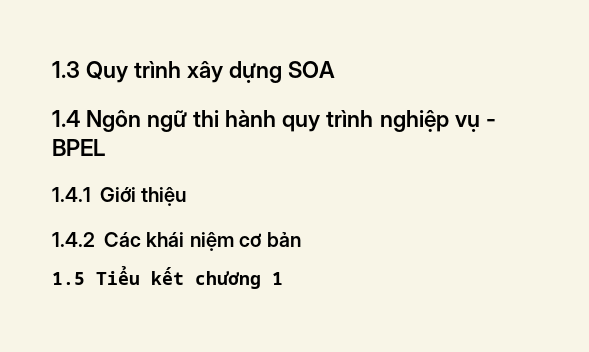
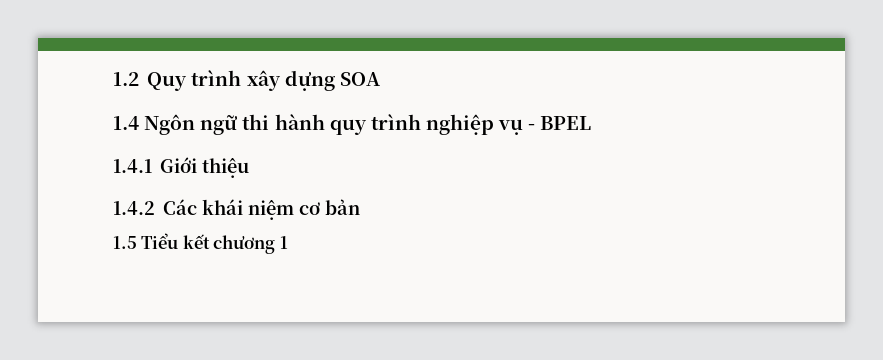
[52,61,80,78] 1.3 -> [113,72,139,86] 1.2

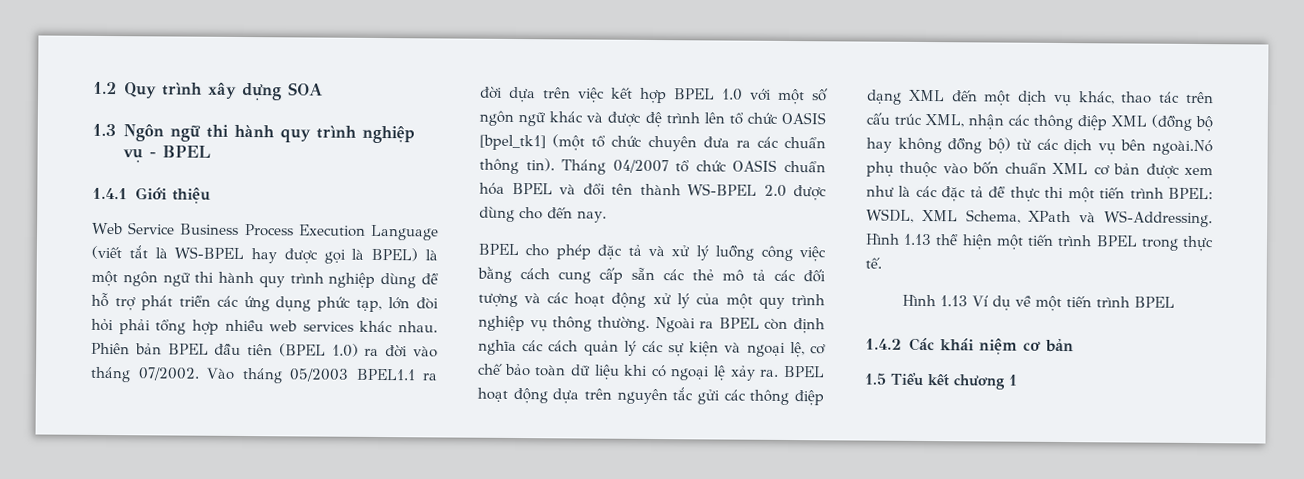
[113,116,139,130] 1.4 -> [92,123,116,137] 1.3
(250, 168) none -> [92,222,439,241] [91,245,438,264] [91,270,439,289] [91,292,439,313] [91,318,438,335] [91,342,438,358] [90,366,438,384] [480,86,828,105] [479,110,826,128] [479,134,826,152] [479,158,826,175] [479,182,827,201] [479,206,607,223] [478,243,826,262] [477,266,826,284] [478,292,825,309] [478,315,825,334] [478,339,826,358] [478,363,825,381] [477,387,824,406] [866,89,1214,107] [866,112,1213,132] [866,137,1213,156] [866,161,1213,179] [866,185,1213,203] [866,208,1213,228] [865,233,1214,252] [865,257,882,269] [902,294,1175,312] // Web Service Business Process Execution Language (viết tắt là WS-BPEL hay được gọi là BPEL) là một ngôn ngữ thi hành quy trình nghiệp dùng để hỗ trợ phát triển các ứng dụng phức tạp, lớn đòi hỏi phải tổng hợp nhiều web services khác nhau. Phiên bản BPEL đầu tiên (BPEL 1.0) ra đời vào tháng 07/2002. Vào tháng 05/2003 BPEL1.1 ra đời dựa trên việc kết hợp BPEL 1.0 với một số ngôn ngữ khác và được đệ trình lên tổ chức OASIS [bpel_tk1] (một tổ chức chuyên đưa ra các chuẩn thông tin). Tháng 04/2007 tổ chức OASIS chuẩn hóa BPEL và đổi tên thành WS-BPEL 2.0 được dùng cho đến nay. // BPEL cho phép đặc tả và xử lý luồng công việc bằng cách cung cấp sẵn các thẻ mô tả các đối tượng và các hoạt động xử lý của một quy trình nghiệp vụ thông thường. Ngoài ra BPEL còn định nghĩa các cách quản lý các sự kiện và ngoại lệ, cơ chế bảo toàn dữ liệu khi có ngoại lệ xảy ra. BPEL hoạt động dựa trên nguyên tắc gửi các thông điệp dạng XML đến một dịch vụ khác, thao tác trên cấu trúc XML, nhận các thông điệp XML (đồng bộ hay không đồng bộ) từ các dịch vụ bên ngoài.Nó phụ thuộc vào bốn chuẩn XML cơ bản được xem như là các đặc tả để thực thi một tiến trình BPEL: WSDL, XML Schema, XPath và WS-Addressing. Hình 1.13 thể hiện một tiến trình BPEL trong thực tế. // Hình 1.13 Ví dụ về một tiến trình BPEL

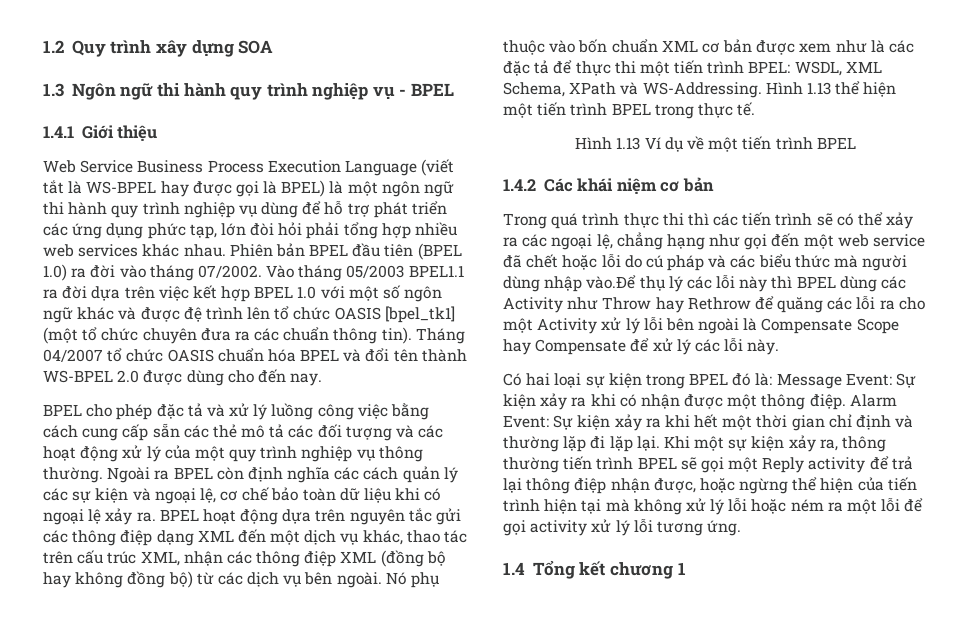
(376, 280) none -> [238,205,257,217] vụ
[1152,139,1213,156] ngoài.Nó -> [336,572,407,588] ngoài. Nó
[864,372,924,386] 1.5 Tiểu -> [503,212,914,229] [503,232,926,250] [503,254,908,271] [503,275,907,292] [503,296,925,313] [503,317,899,334] [503,338,780,355] [503,373,917,389] [503,393,897,410] [503,414,914,431] [503,435,887,452] [503,456,913,473] [503,477,917,494] [503,498,924,515] [503,519,742,536] [503,560,575,579] Trong quá trình thực thi thì các tiến trình sẽ có thể xảy ra các ngoại lệ, chẳng hạng như gọi đến một web service đã chết hoặc lỗi do cú pháp và các biểu thức mà người dùng nhập vào.Để thụ lý các lỗi này thì BPEL dùng các Activity như Throw hay Rethrow để quăng các lỗi ra cho một Activity xử lý lỗi bên ngoài là Compensate Scope hay Compensate để xử lý các lỗi này. // Có hai loại sự kiện trong BPEL đó là: Message Event: Sự kiện xảy ra khi có nhận được một thông điệp. Alarm Event: Sự kiện xảy ra khi hết một thời gian chỉ định và thường lặp đi lặp lại. Khi một sự kiện xảy ra, thông thường tiến trình BPEL sẽ gọi một Reply activity để trả lại thông điệp nhận được, hoặc ngừng thể hiện của tiến trình hiện tại mà không xử lý lỗi hoặc ném ra một lỗi để gọi activity xử lý lỗi tương ứng. // 1.4 Tổng

